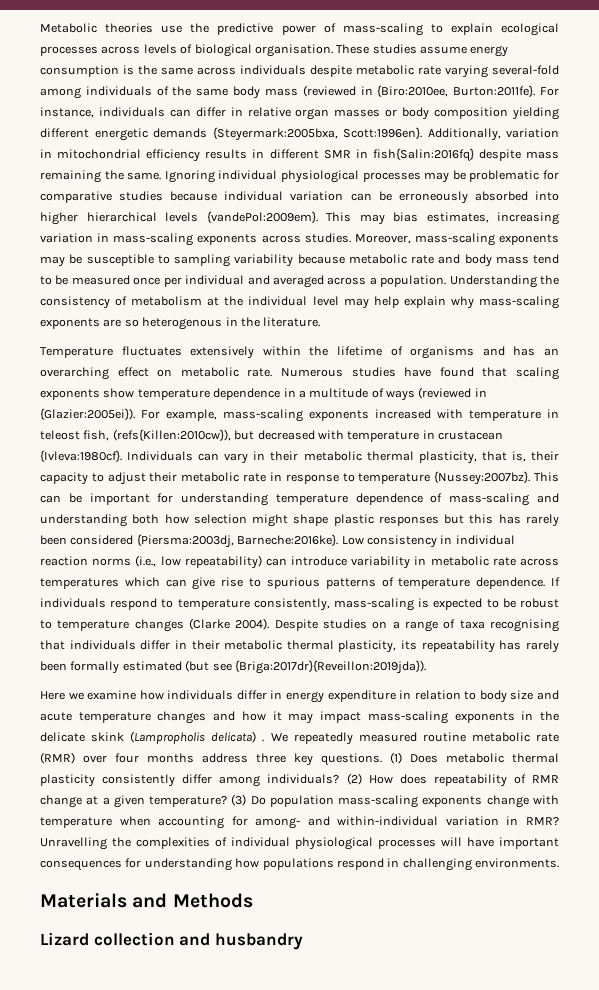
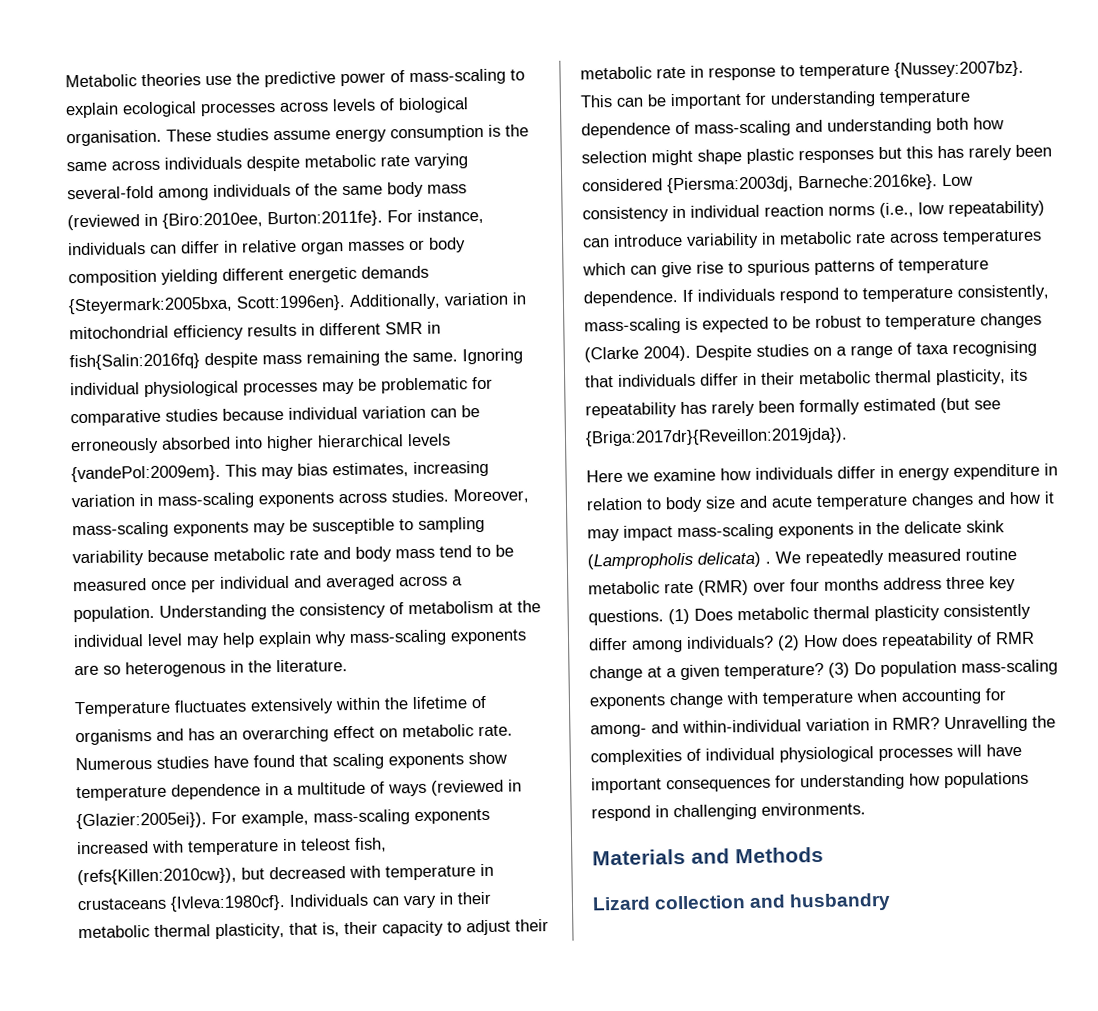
[438,431,503,440] crustacean -> [77,897,167,911] crustaceans

